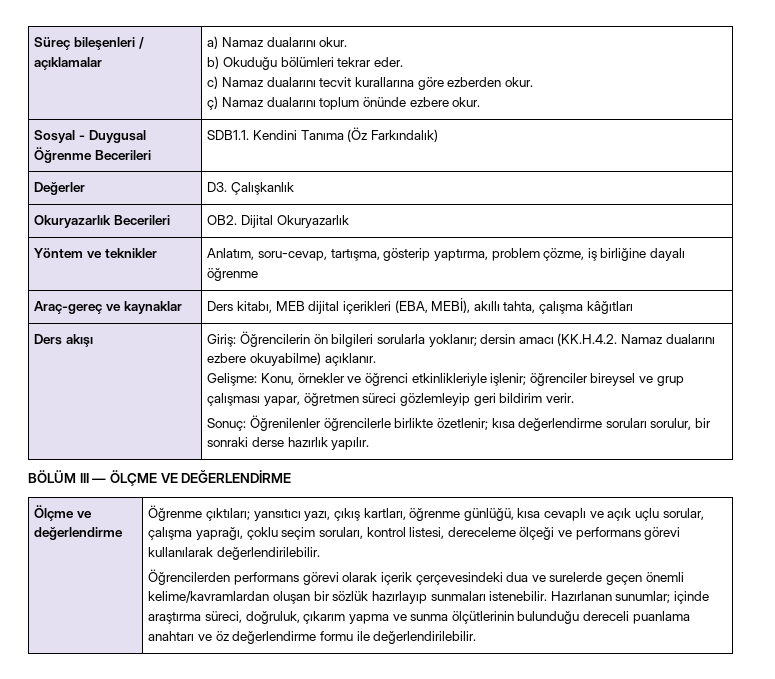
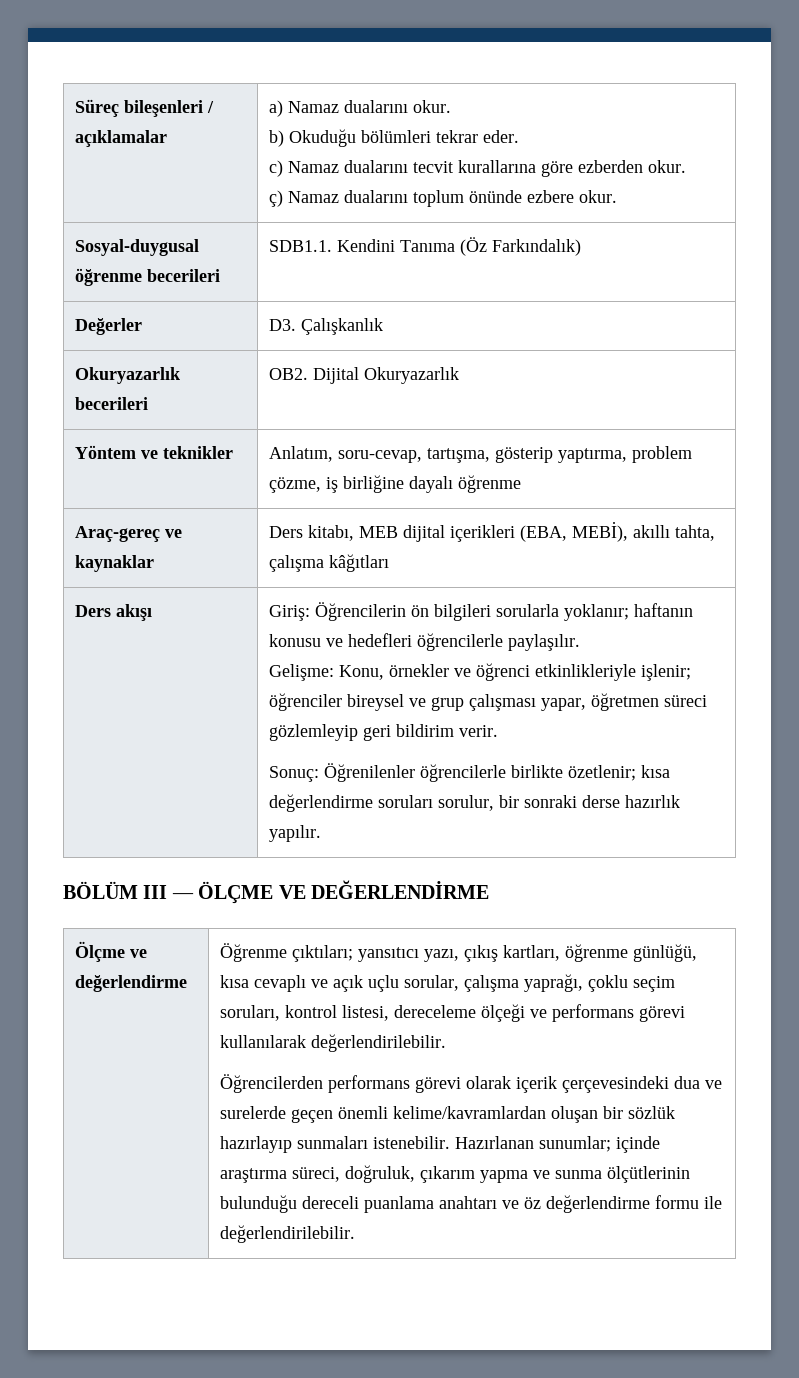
[34,130,146,143] [34,147,151,163] Sosyal - Duygusal Öğrenme Becerileri -> [75,239,200,256] [75,268,221,286] Sosyal-duygusal öğrenme becerileri
[113,215,170,225] Becerileri -> [75,397,149,410] becerileri
[480,333,715,346] [207,352,376,366] dersin amacı (KK.H.4.2. Namaz dualarını ezbere okuyabilme) açıklanır. -> [634,603,694,617] [269,633,581,651] haftanın konusu ve hedefleri öğrencilerle paylaşılır.

